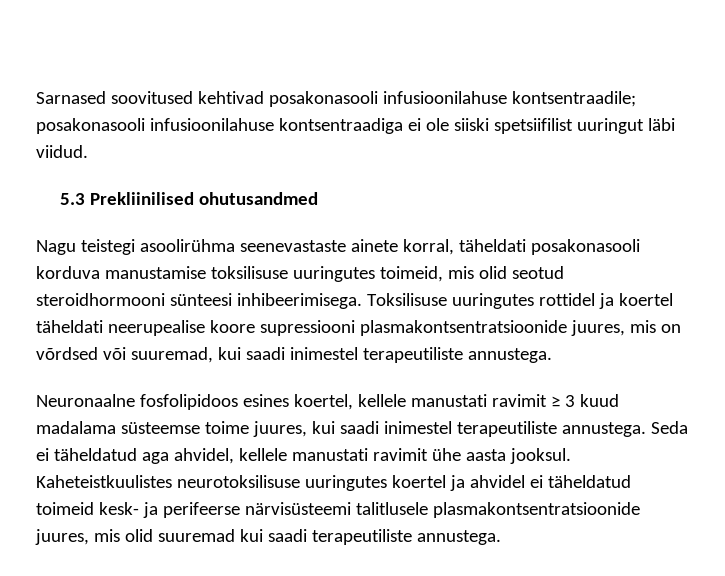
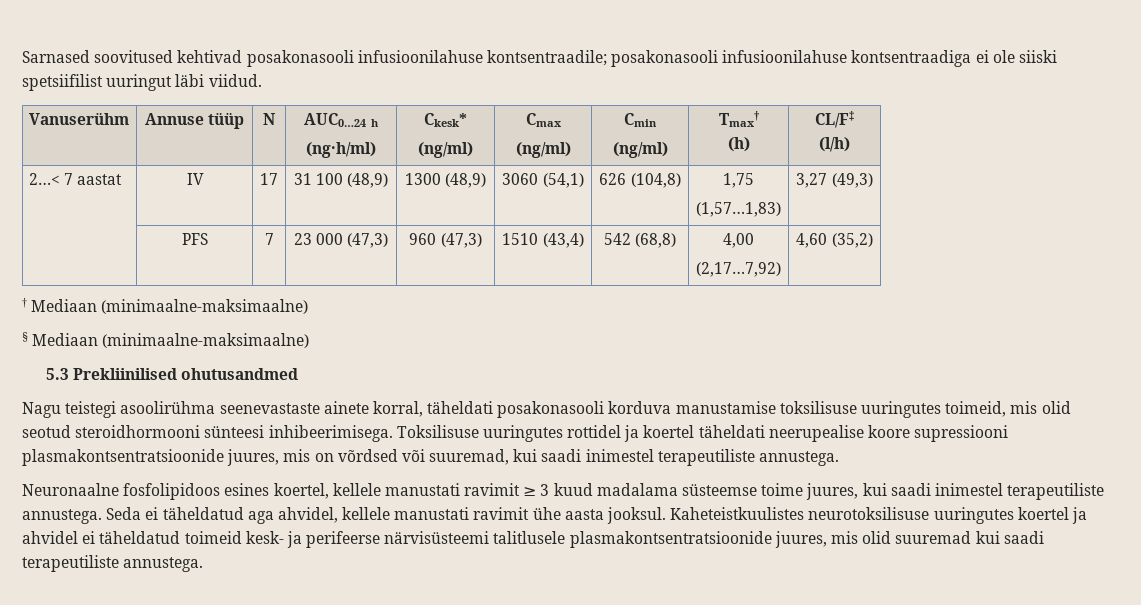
(88, 151) none -> [28,112,129,125] [144,112,245,129] [263,113,275,125] [304,113,379,127] [306,142,376,158] [424,113,467,127] [418,142,473,158] [525,113,562,127] [515,142,571,158] [624,113,657,127] [612,142,668,158] [718,111,759,127] [727,137,750,152] [815,111,854,128] [819,137,850,152] [28,173,123,185] [186,173,204,185] [260,173,278,185] [293,173,389,188] [404,173,487,188] [502,173,584,188] [599,173,681,188] [723,173,754,188] [696,202,781,217] [796,173,873,188] [181,233,208,245] [264,233,274,245] [293,233,389,248] [409,233,482,248] [502,233,584,248] [603,233,677,248] [723,233,754,248] [696,262,781,277] [796,233,873,248] [22,298,309,314] [22,332,310,348] // Vanuserühm | Annuse tüüp | N | AUC0…24 h // (ng·h/ml) | Ckesk* // (ng/ml) | Cmax // (ng/ml) | Cmin // (ng/ml) | Tmax† // (h) | CL/F‡ // (l/h) // 2…< 7 aastat | IV | 17 | 31 100 (48,9) | 1300 (48,9) | 3060 (54,1) | 626 (104,8) | 1,75 // (1,57…1,83) | 3,27 (49,3) // | PFS | 7 | 23 000 (47,3) | 960 (47,3) | 1510 (43,4) | 542 (68,8) | 4,00 // (2,17…7,92) | 4,60 (35,2) // † Mediaan (minimaalne-maksimaalne) // § Mediaan (minimaalne-maksimaalne)

